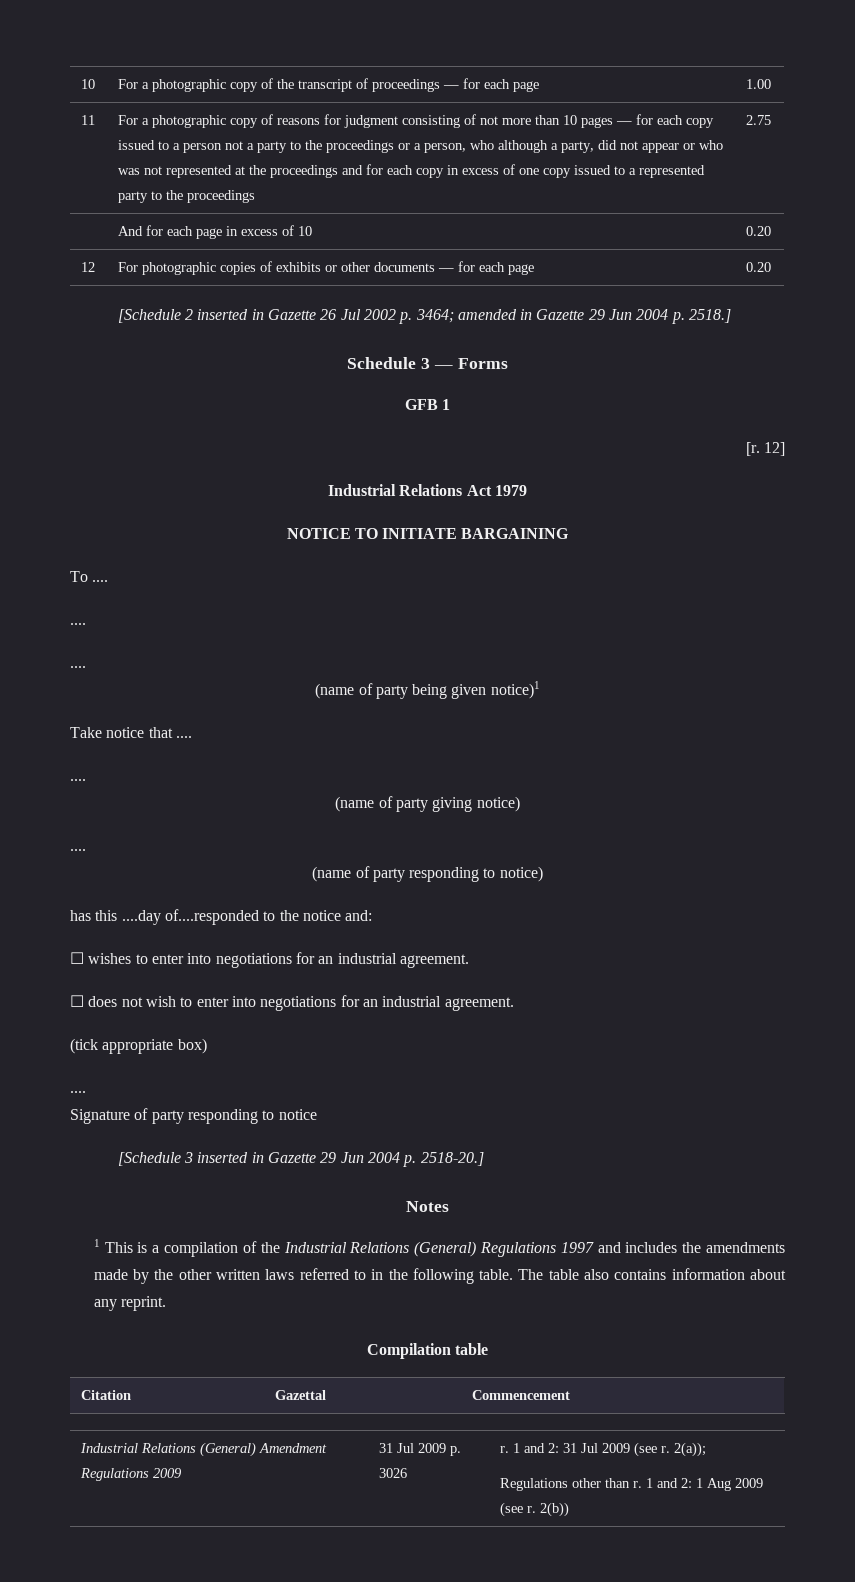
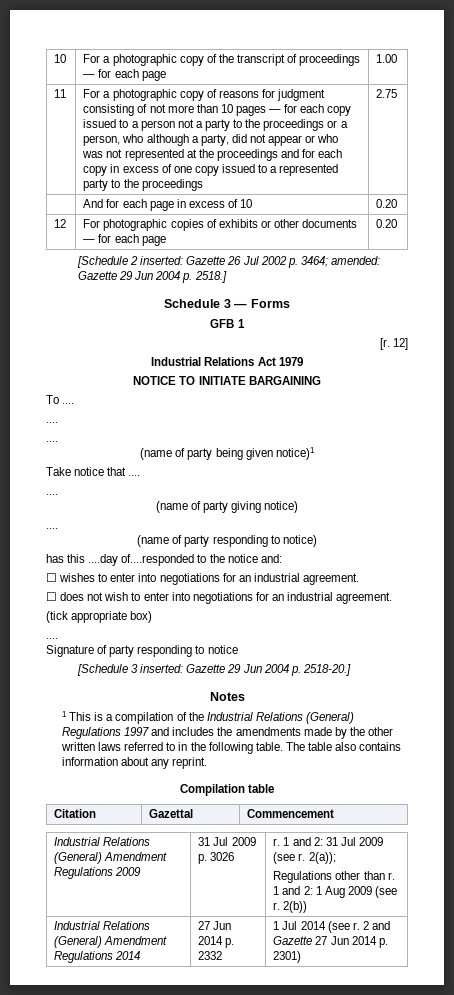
[197,309,264,320] inserted in -> [140,256,184,265] inserted:
[457,309,533,320] amended in -> [331,256,381,265] amended:
[197,1152,264,1163] inserted in -> [140,664,184,673] inserted:
(570, 1509) none -> [54,921,151,930] [54,936,168,948] [54,951,141,963] [198,921,232,930] [198,936,235,948] [198,951,223,960] [273,921,390,933] [273,936,388,948] [273,951,302,963] // Industrial Relations (General) Amendment Regulations 2014 | 27 Jun 2014 p. 2332 | 1 Jul 2014 (see r. 2 and Gazette 27 Jun 2014 p. 2301)

